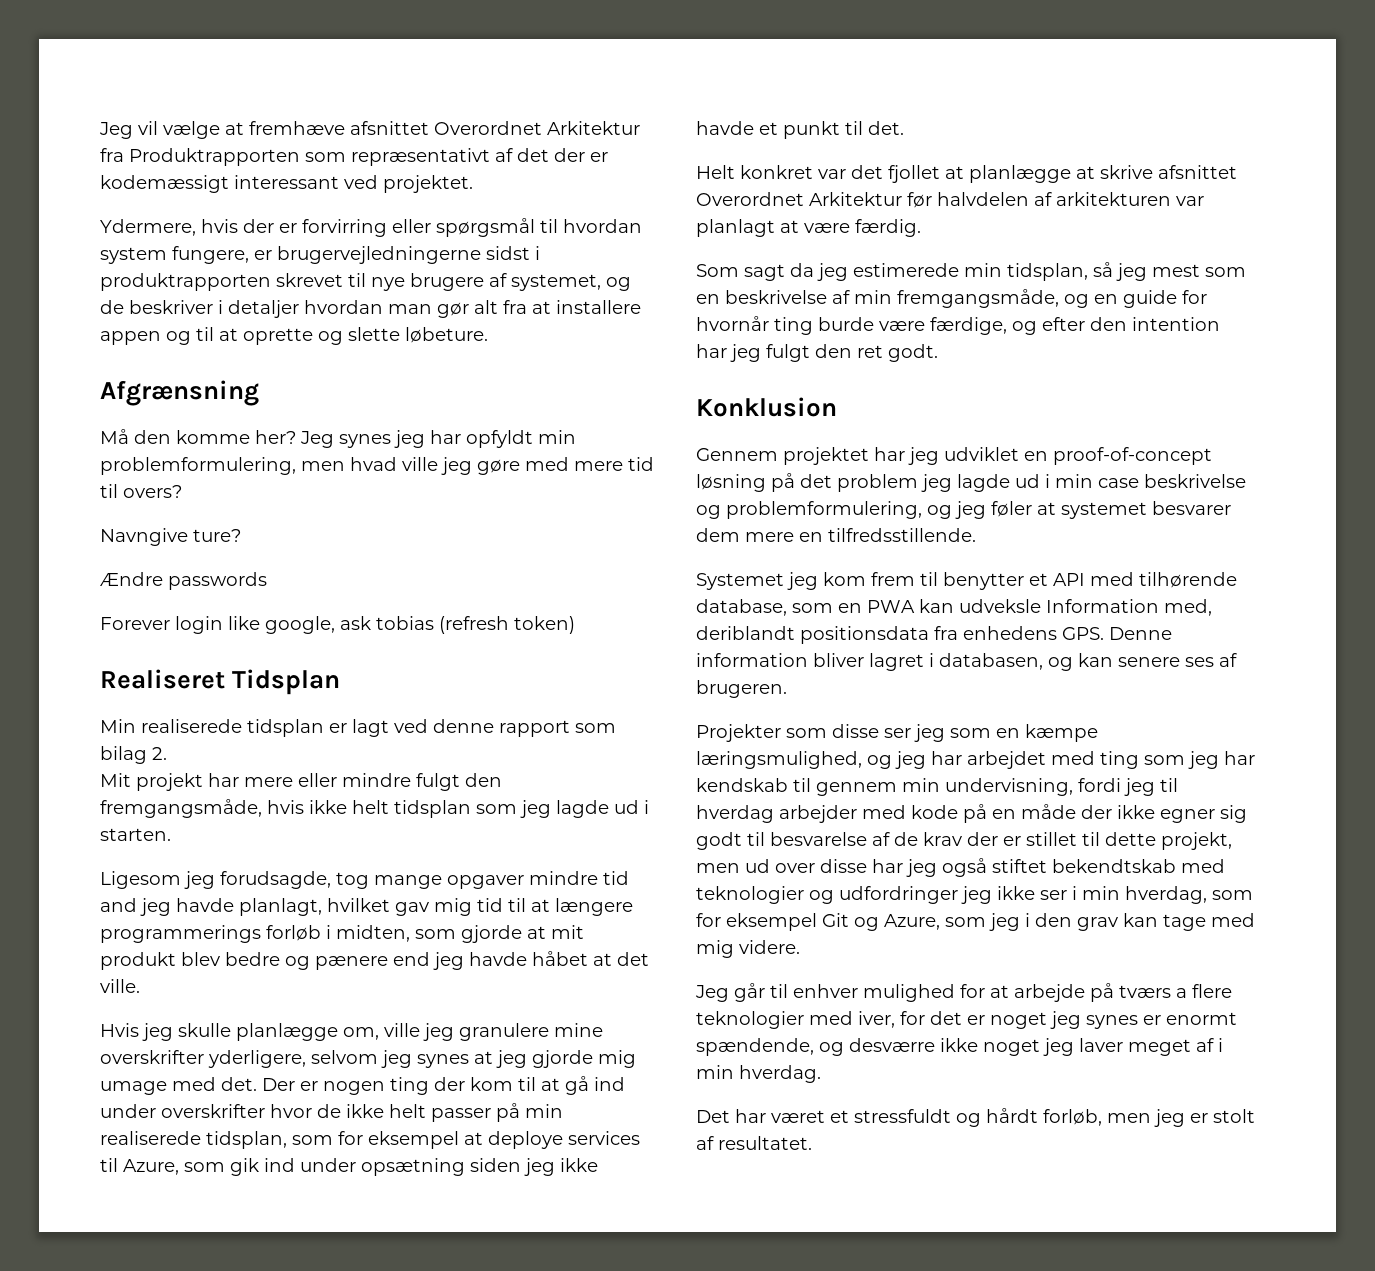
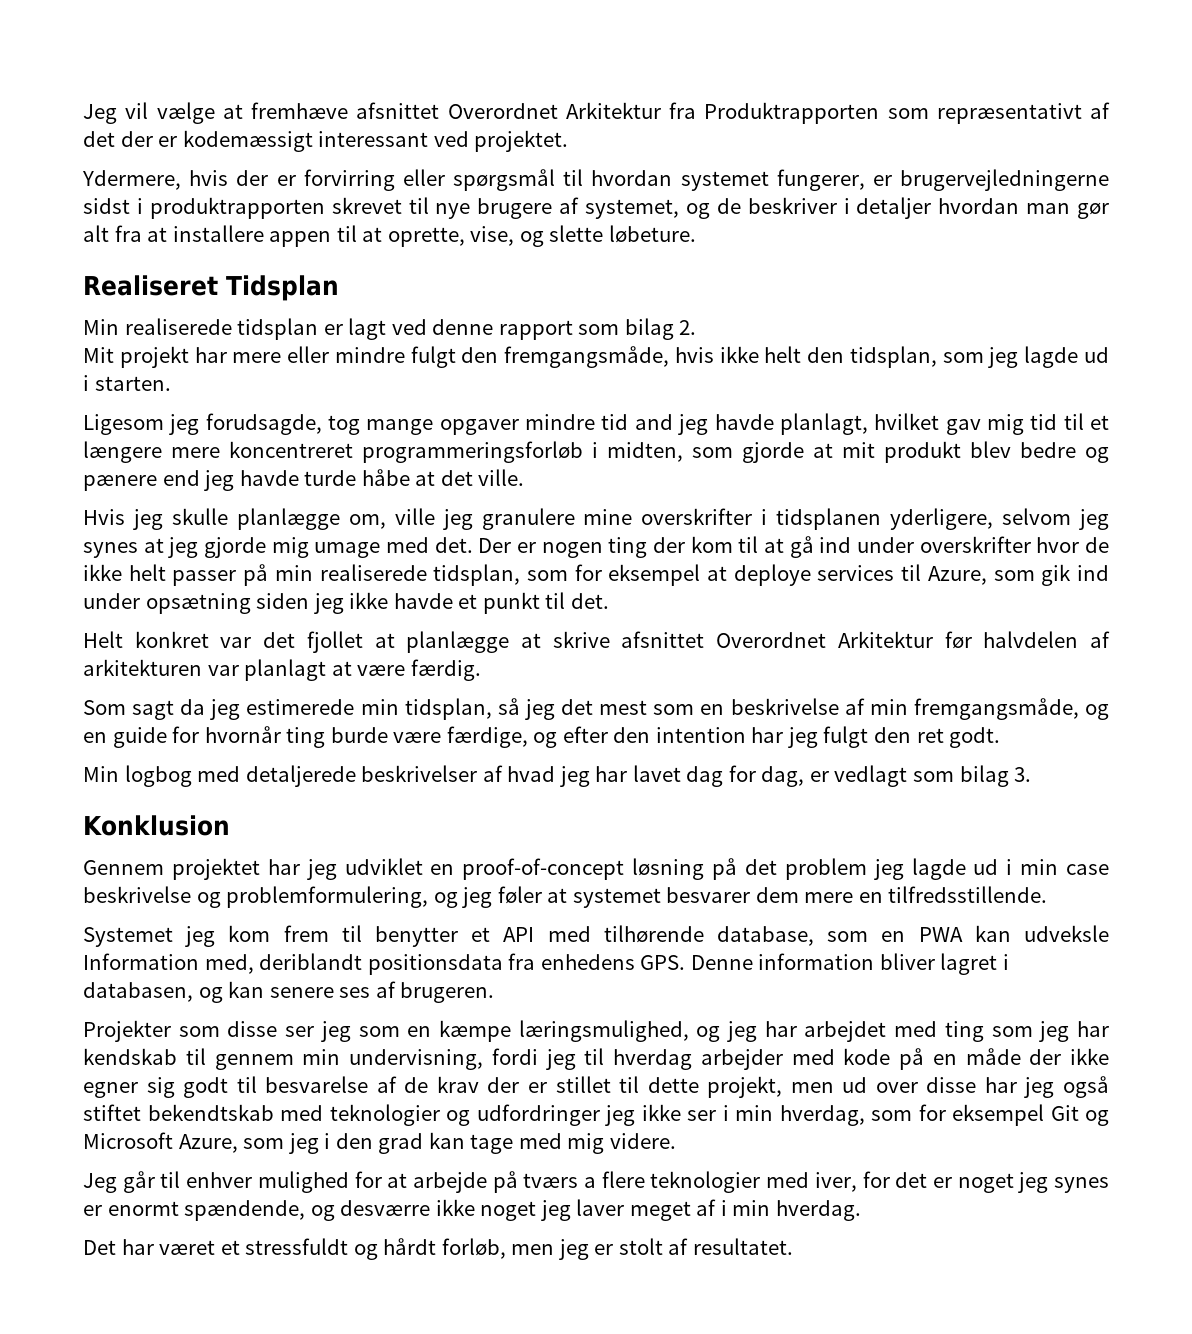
[100,246,249,264] system fungere, -> [680,169,865,191] systemet fungerer,
[166,327,313,345] og til at oprette -> [336,225,515,247] til at oprette, vise,
[100,380,259,406] [100,429,576,448] [100,457,654,475] [100,484,182,498] [100,528,241,546] [100,572,267,590] [100,616,575,634] // Afgrænsning // Må den komme her? Jeg synes jeg har opfyldt min problemformulering, men hvad ville jeg gøre med mere tid til overs? // Navngive ture? // Ændre passwords // Forever login like google, ask tobias (refresh token) -> (696, 234) none
[394,800,471,818] tidsplan -> [807,346,937,368] den tidsplan,
[531,898,633,916] [100,925,321,943] at længere programmerings forløb -> [1090,415,1110,430] [83,441,583,463] et længere mere koncentreret programmeringsforløb
[532,951,588,966] håbet -> [304,469,410,486] turde håbe
(204, 1057) none -> [761,508,882,530] i tidsplanen
(1147, 272) none -> [561,699,594,715] det
(938, 353) none -> [83,765,1032,787] // Min logbog med detaljerede beskrivelser af hvad jeg har lavet dag for dag, er vedlagt som bilag 3.
(879, 924) none -> [83,1132,173,1149] Microsoft
[1077,917,1118,931] grav -> [378,1133,424,1154] grad

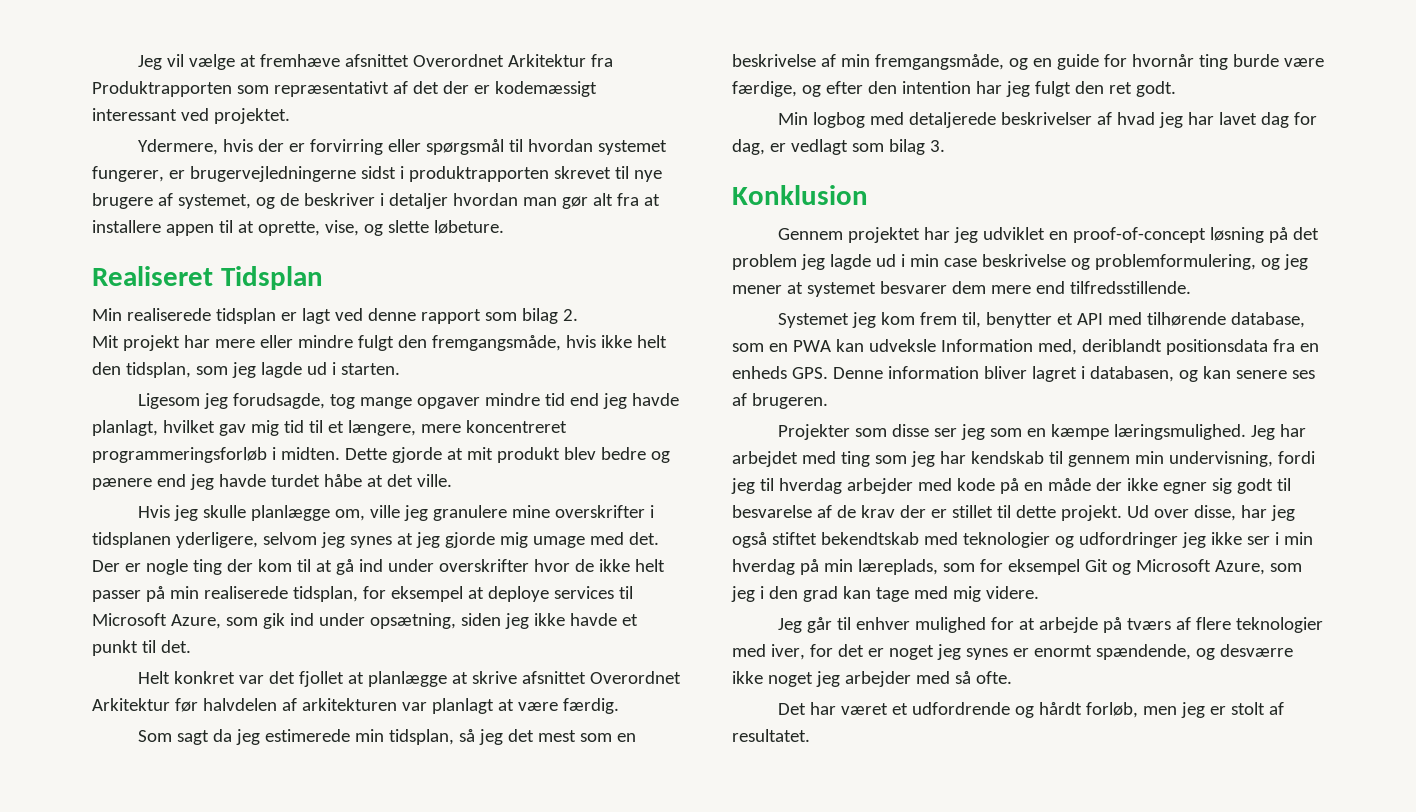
[634,414,673,430] and -> [569,393,599,406] end
[83,441,162,463] længere -> [347,420,416,436] længere,
[607,442,733,462] midten, som -> [280,447,387,460] midten. Dette
[304,470,357,486] turde -> [270,474,320,487] turdet
[541,542,603,558] nogen -> [145,559,188,575] nogle
[526,570,568,581] som -> (358, 594) none
(922, 572) none -> [92,613,167,626] Microsoft
[145,593,251,614] opsætning -> [369,613,456,629] opsætning,
[497,886,542,904] føler -> [732,285,782,294] mener
[858,892,883,903] en -> [1035,281,1065,294] end
[341,925,362,942] til -> [961,312,981,328] til,
[540,954,635,970] enhedens -> [1299,343,1319,352] [732,366,787,379] en enheds
[518,1020,758,1042] læringsmulighed, og jeg -> [1113,424,1275,440] læringsmulighed. Jeg
[707,1076,977,1098] projekt, men ud over disse -> [1060,505,1236,521] projekt. Ud over disse,
[779,1105,865,1126] hverdag, -> [732,559,938,575] hverdag på min læreplads,
[584,1177,596,1188] a -> [1175,617,1191,630] af
[576,1199,861,1221] laver meget af i min hverdag. -> [844,671,1012,687] arbejder med så ofte.
[245,1238,349,1255] stressfuldt -> [911,702,1010,715] udfordrende

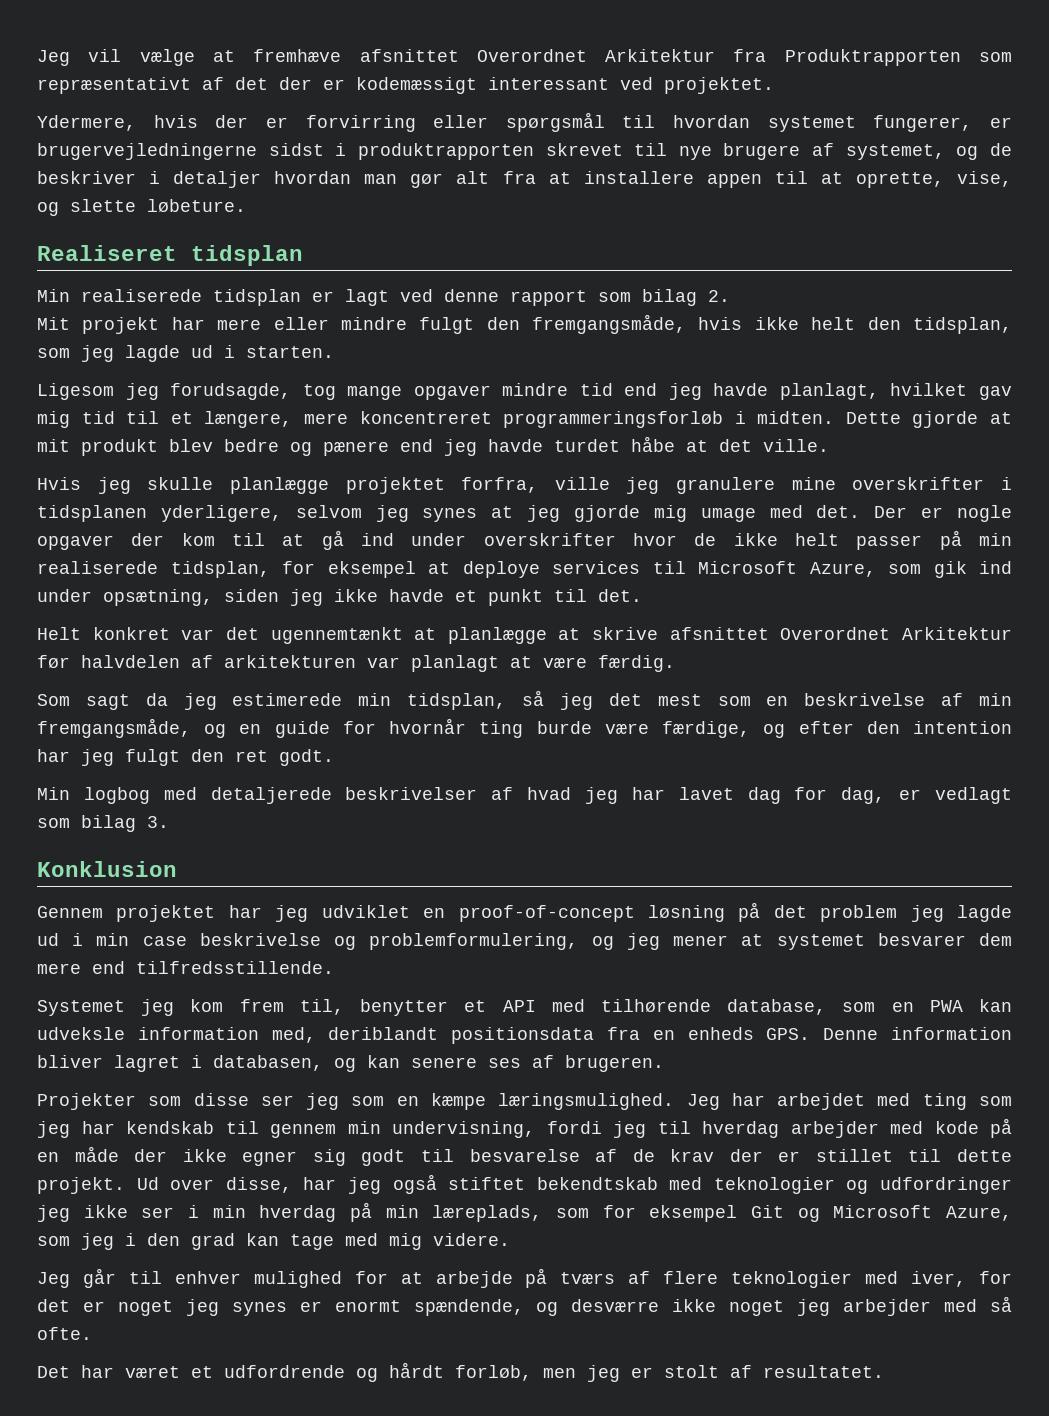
[220,266,323,290] Tidsplan -> [191,245,303,266] tidsplan
[334,509,365,521] om, -> [345,477,539,494] projektet forfra,
[192,559,222,575] ting -> [37,535,114,550] opgaver
[298,671,344,687] fjollet -> [270,627,403,644] ugennemtænkt
[940,339,1033,352] Information -> [137,1027,259,1040] information

